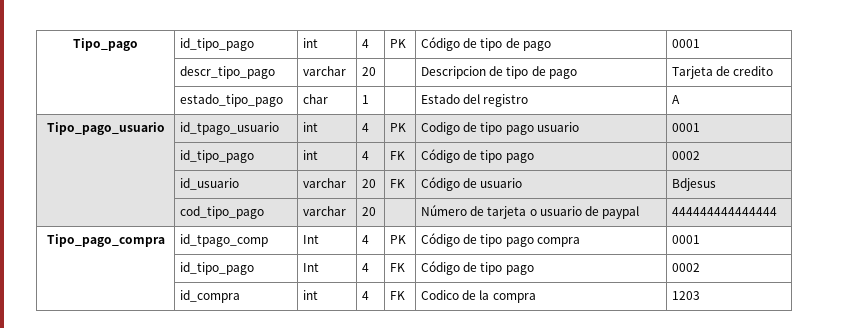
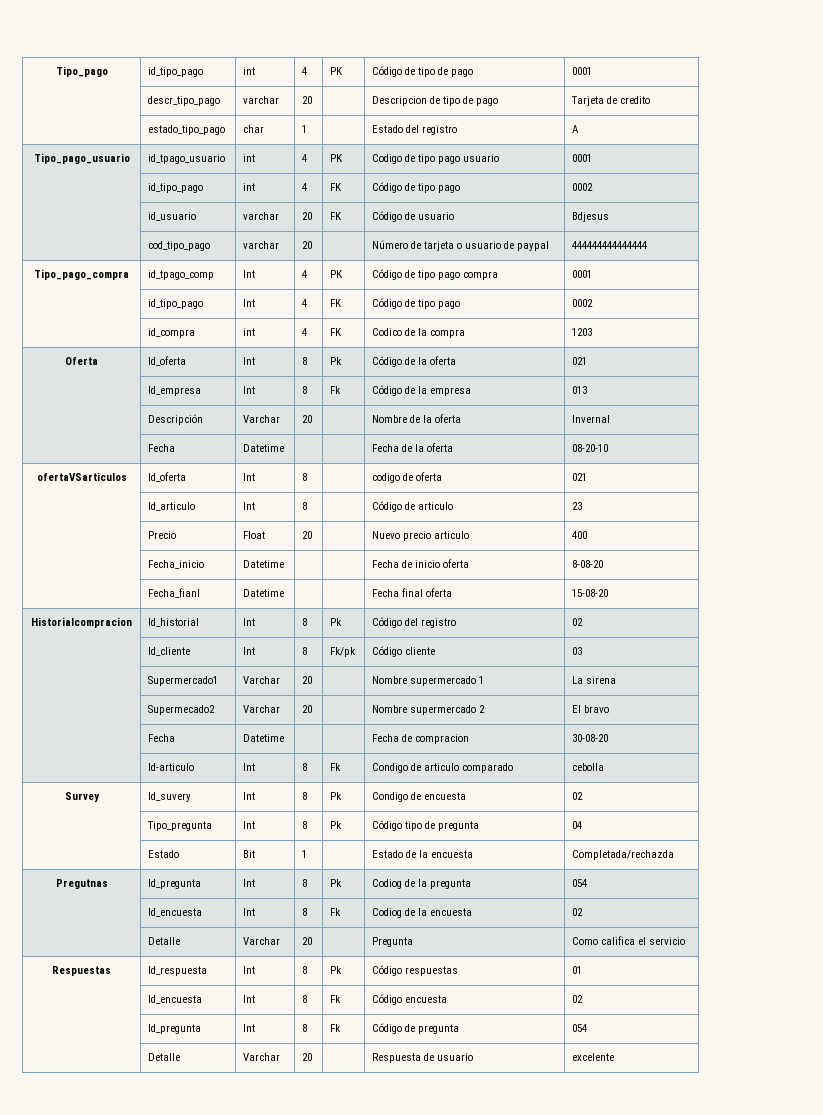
(700, 295) none -> [65,357,98,365] [148,356,187,366] [243,357,256,365] [302,357,308,365] [330,357,343,365] [372,356,457,367] [572,357,588,365] [148,386,202,396] [243,386,256,394] [302,386,308,394] [330,386,342,394] [372,385,472,396] [572,386,588,394] [148,414,204,425] [243,415,281,423] [302,415,313,423] [372,414,462,423] [572,415,611,423] [148,444,176,452] [243,444,285,452] [372,443,454,452] [572,444,609,452] [36,472,127,481] [148,472,187,482] [243,473,256,481] [302,473,308,481] [372,472,443,483] [572,473,588,481] [148,502,196,511] [243,502,256,510] [302,502,308,510] [372,501,454,512] [572,502,583,510] [148,531,177,539] [243,531,266,539] [302,531,313,539] [372,531,470,541] [572,531,588,539] [148,560,205,569] [243,560,285,568] [372,559,470,568] [572,560,604,568] [148,588,201,598] [243,589,285,597] [372,588,453,597] [572,589,609,597] [31,617,132,628] [148,618,200,627] [243,618,256,626] [302,618,308,626] [330,618,343,626] [372,617,457,628] [572,618,584,626] [148,647,191,656] [243,647,256,655] [302,647,308,655] [330,647,357,657] [372,646,436,657] [572,647,583,655] [148,676,219,686] [243,676,281,684] [302,676,313,684] [372,676,485,686] [572,676,617,684] [148,705,216,715] [243,705,281,713] [302,705,313,713] [372,705,486,715] [572,705,610,713] [148,734,176,742] [243,734,285,742] [372,734,470,744] [572,734,609,742] [148,763,195,771] [243,763,256,771] [302,763,308,771] [330,763,342,771] [372,763,514,773] [572,763,605,771] [64,792,100,802] [148,792,192,802] [243,792,256,800] [302,792,308,800] [330,792,343,800] [372,792,467,802] [572,792,584,800] [147,821,213,831] [243,821,256,829] [302,821,308,829] [330,821,343,829] [372,820,480,831] [572,821,583,829] [148,850,180,858] [243,850,256,858] [302,850,308,858] [372,850,474,858] [572,850,675,860] [55,879,108,889] [148,879,202,889] [243,879,256,887] [302,879,308,887] [330,879,343,887] [372,879,472,889] [572,879,588,887] [148,908,203,917] [243,908,256,916] [302,908,308,916] [330,908,342,916] [372,908,473,918] [572,908,584,916] [148,937,181,945] [243,937,281,945] [302,937,313,945] [372,937,414,947] [572,936,686,945] [52,966,111,976] [148,966,208,976] [243,966,256,974] [302,966,308,974] [330,966,343,974] [372,965,459,976] [572,966,583,974] [148,995,203,1004] [243,995,256,1003] [302,995,308,1003] [330,995,342,1003] [372,994,448,1005] [572,995,584,1003] [148,1024,202,1034] [243,1024,256,1032] [302,1024,308,1032] [330,1024,342,1032] [372,1023,460,1034] [572,1024,588,1032] [148,1053,181,1061] [243,1053,281,1061] [302,1053,313,1061] [372,1053,474,1063] [572,1053,615,1061] // Oferta | Id_oferta | Int | 8 | Pk | Código de la oferta | 021 // | Id_empresa | Int | 8 | Fk | Código de la empresa | 013 // | Descripción | Varchar | 20 | | Nombre de la oferta | Invernal // | Fecha | Datetime | | | Fecha de la oferta | 08-20-10 // ofertaVSarticulos | Id_oferta | Int | 8 | | codigo de oferta | 021 // | Id_articulo | Int | 8 | | Código de articulo | 23 // | Precio | Float | 20 | | Nuevo precio articulo | 400 // | Fecha_inicio | Datetime | | | Fecha de inicio oferta | 8-08-20 // | Fecha_fianl | Datetime | | | Fecha final oferta | 15-08-20 // Historialcompracion | Id_historial | Int | 8 | Pk | Código del registro | 02 // | Id_cliente | Int | 8 | Fk/pk | Código cliente | 03 // | Supermercado1 | Varchar | 20 | | Nombre supermercado 1 | La sirena // | Supermecado2 | Varchar | 20 | | Nombre supermercado 2 | El bravo // | Fecha | Datetime | | | Fecha de compracion | 30-08-20 // | Id-articulo | Int | 8 | Fk | Condigo de articulo comparado | cebolla // Survey | Id_suvery | Int | 8 | Pk | Condigo de encuesta | 02 // | Tipo_pregunta | Int | 8 | Pk | Código tipo de pregunta | 04 // | Estado | Bit | 1 | | Estado de la encuesta | Completada/rechazda // Pregutnas | Id_pregunta | Int | 8 | Pk | Codiog de la pregunta | 054 // | Id_encuesta | Int | 8 | Fk | Codiog de la encuesta | 02 // | Detalle | Varchar | 20 | | Pregunta | Como califica el servicio // Respuestas | Id_respuesta | Int | 8 | Pk | Código respuestas | 01 // | Id_encuesta | Int | 8 | Fk | Código encuesta | 02 // | Id_pregunta | Int | 8 | Fk | Código de pregunta | 054 // | Detalle | Varchar | 20 | | Respuesta de usuario | excelente

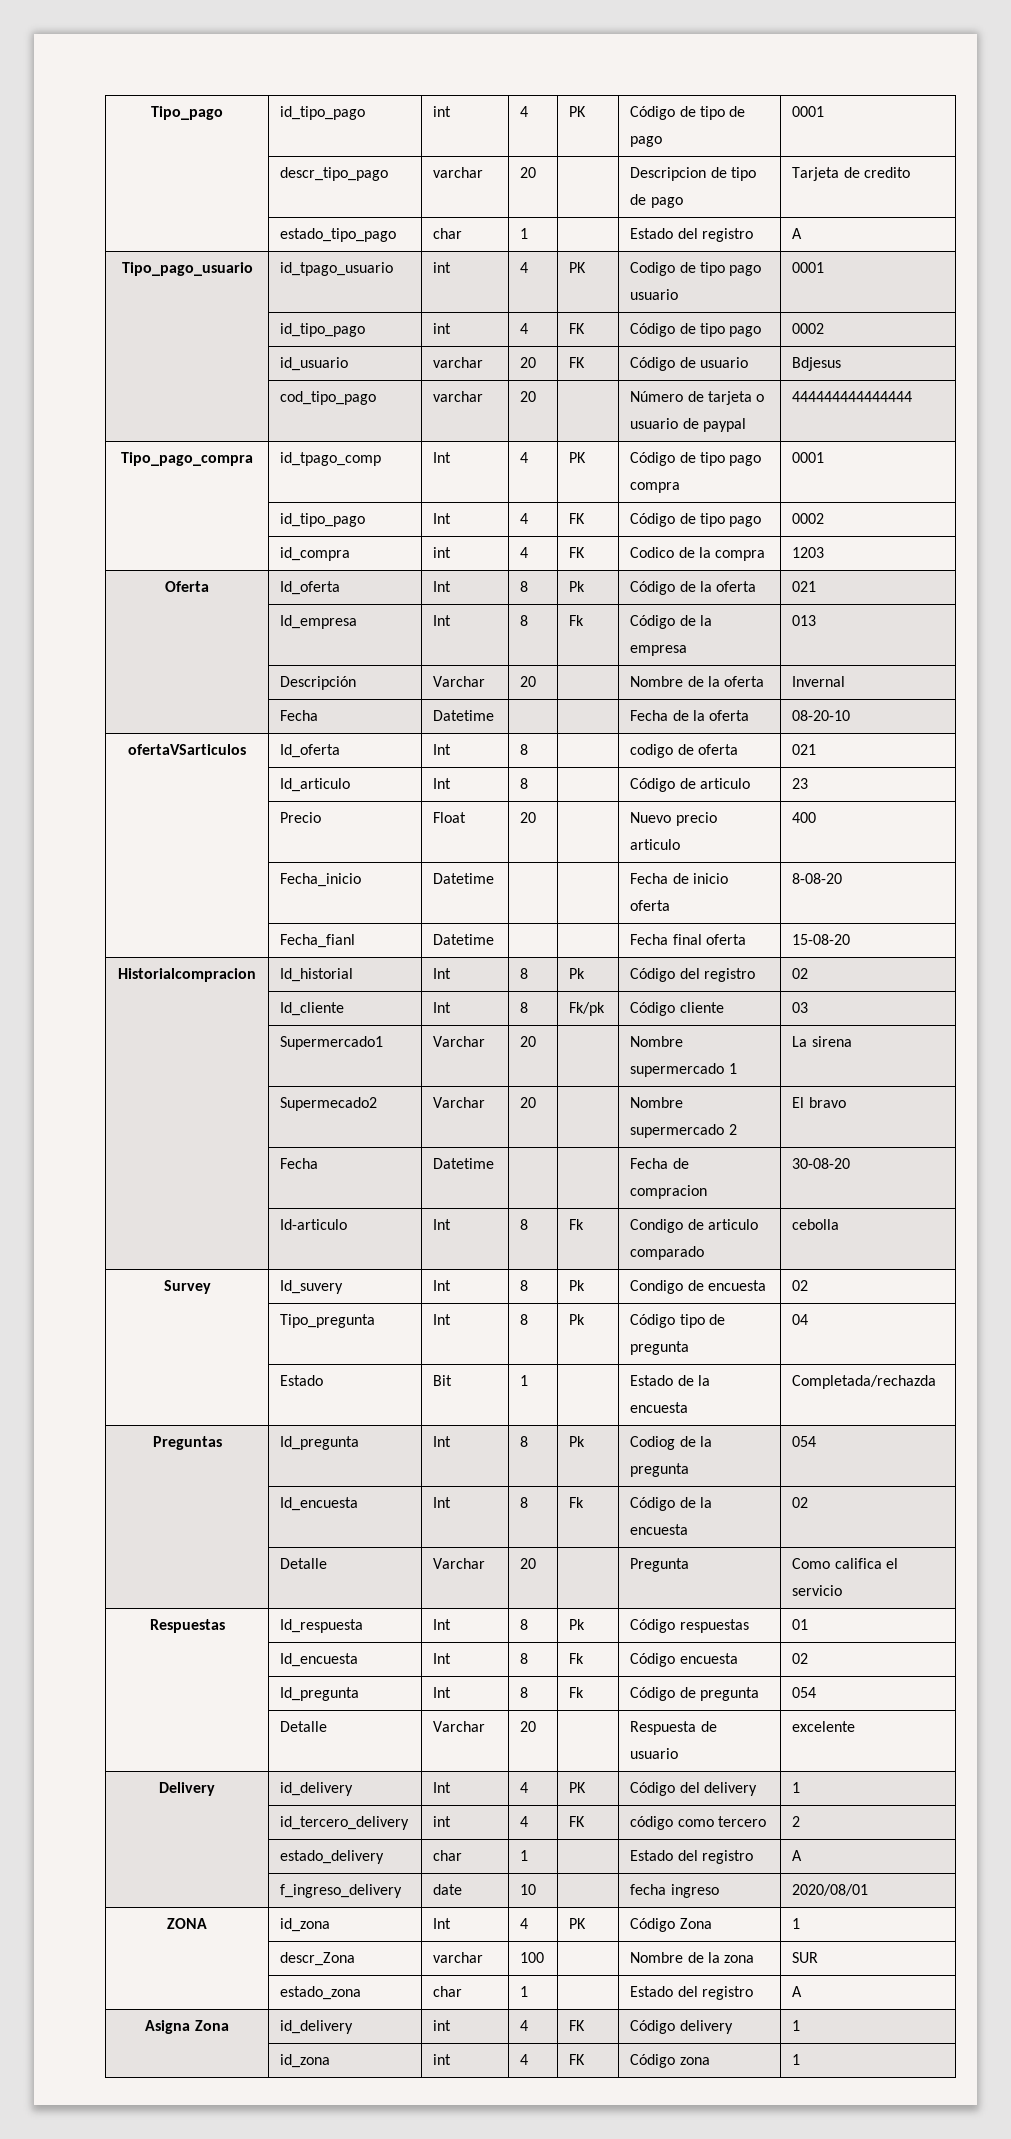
[55,879,108,889] Pregutnas -> [152,1436,222,1450] Preguntas
[372,908,403,918] Codiog -> [630,1497,676,1511] Código
(615, 1057) none -> [159,1782,215,1796] [280,1782,354,1796] [433,1782,452,1793] [520,1782,529,1793] [569,1782,587,1793] [630,1782,757,1796] [792,1782,801,1793] [280,1816,410,1830] [433,1816,452,1827] [520,1816,529,1827] [569,1816,586,1827] [630,1816,766,1830] [792,1816,801,1827] [280,1850,385,1864] [433,1850,463,1861] [520,1850,529,1861] [630,1850,753,1864] [792,1850,803,1861] [280,1884,403,1898] [433,1884,463,1895] [520,1884,537,1895] [630,1884,719,1898] [792,1884,869,1896] [167,1918,207,1929] [280,1918,331,1932] [433,1918,452,1929] [520,1918,529,1929] [569,1918,587,1929] [630,1918,712,1932] [792,1918,801,1929] [280,1952,356,1966] [433,1952,484,1963] [520,1952,545,1963] [630,1952,755,1963] [792,1952,819,1963] [280,1986,362,2000] [433,1986,463,1997] [520,1986,529,1997] [630,1986,753,2000] [792,1986,803,1997] [145,2020,229,2034] [280,2020,354,2034] [433,2020,452,2031] [520,2020,529,2031] [569,2020,586,2031] [630,2020,733,2034] [792,2020,801,2031] [280,2054,331,2068] [433,2054,452,2065] [520,2054,529,2065] [569,2054,586,2065] [630,2054,710,2068] [792,2054,801,2065] // Delivery | id_delivery | Int | 4 | PK | Código del delivery | 1 // | id_tercero_delivery | int | 4 | FK | código como tercero | 2 // | estado_delivery | char | 1 | | Estado del registro | A // | f_ingreso_delivery | date | 10 | | fecha ingreso | 2020/08/01 // ZONA | id_zona | Int | 4 | PK | Código Zona | 1 // | descr_Zona | varchar | 100 | | Nombre de la zona | SUR // | estado_zona | char | 1 | | Estado del registro | A // Asigna Zona | id_delivery | int | 4 | FK | Código delivery | 1 // | id_zona | int | 4 | FK | Código zona | 1

